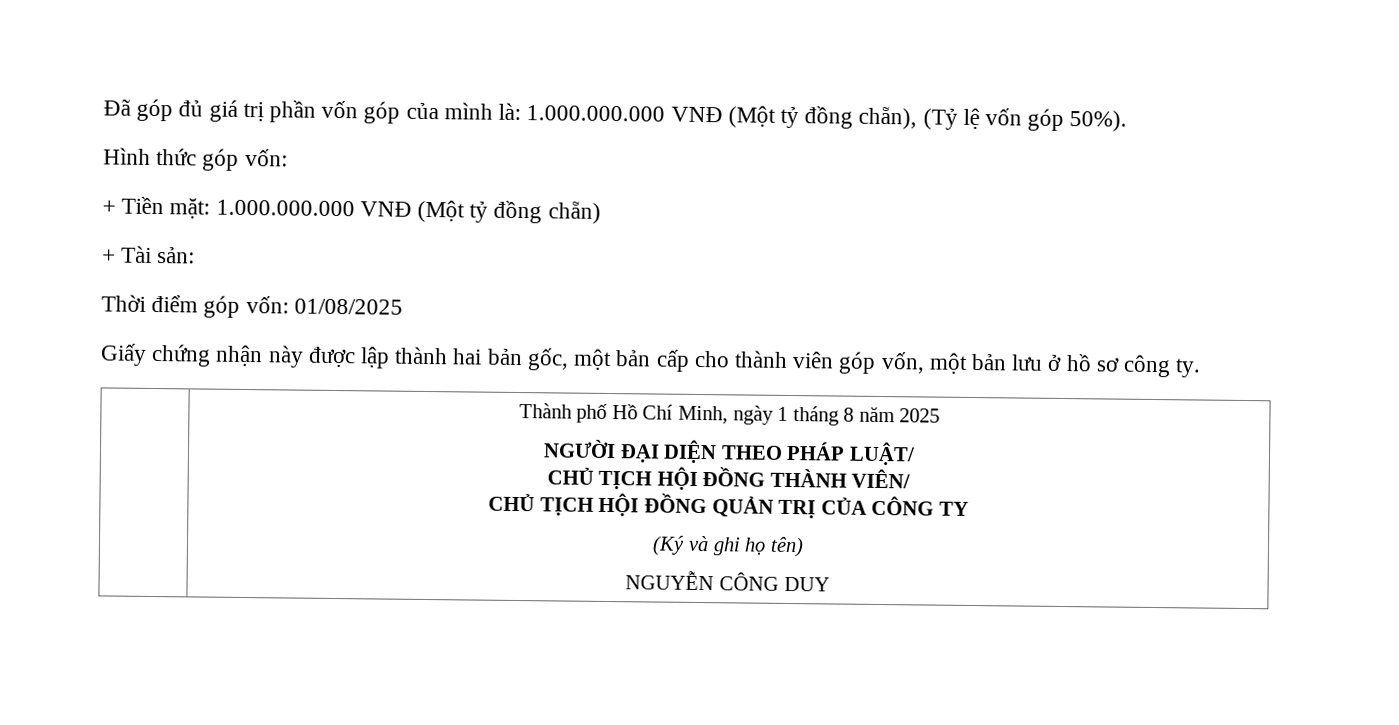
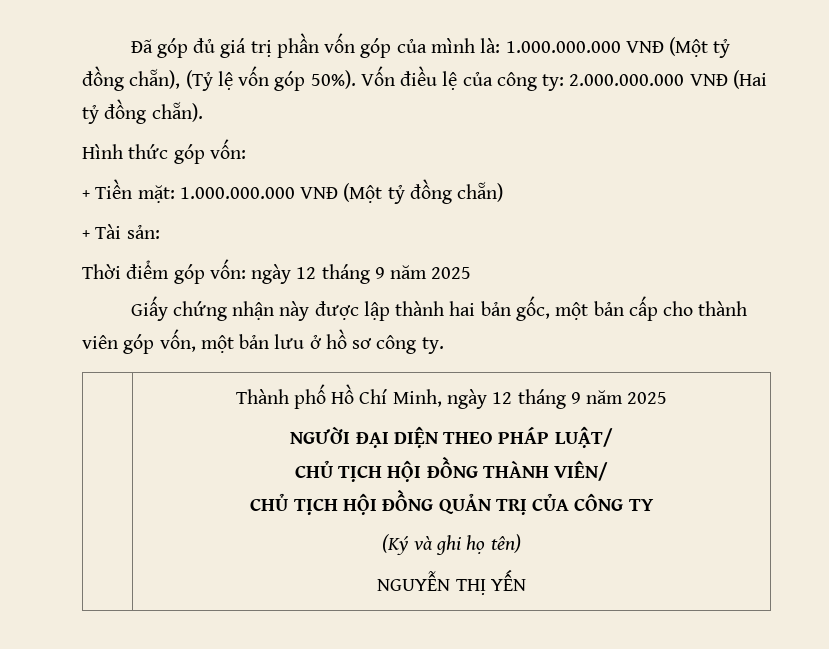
(1128, 121) none -> [360,66,767,91] [82,99,203,124] Vốn điều lệ của công ty: 2.000.000.000 VNĐ (Hai tỷ đồng chẵn).
[293,298,403,315] 01/08/2025 -> [251,264,472,284] ngày 12 tháng 9 năm 2025
[777,406,855,426] 1 tháng 8 -> [492,389,581,409] 12 tháng 9
[719,572,830,592] CÔNG DUY -> [455,569,526,595] THỊ YẾN

